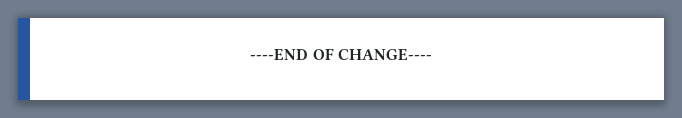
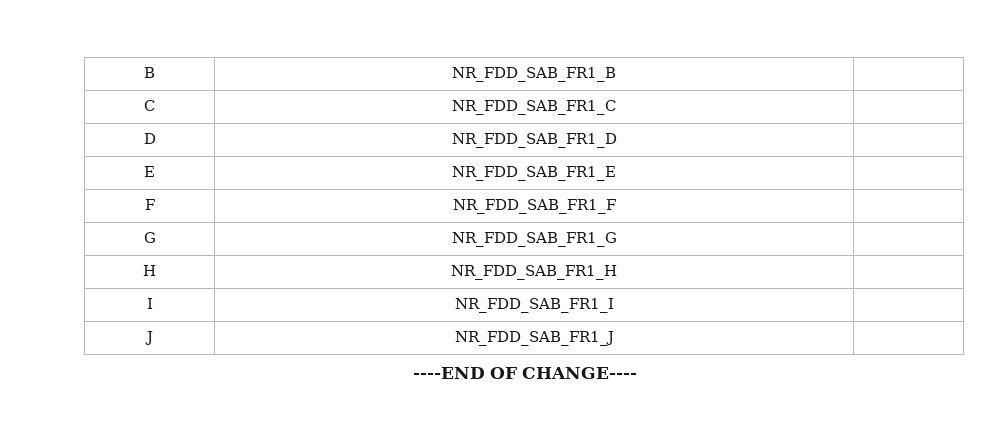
(250, 54) none -> [144,67,155,78] [452,67,616,82] [144,100,155,111] [452,100,616,115] [143,133,156,144] [451,133,617,148] [144,166,155,177] [452,166,616,181] [144,199,155,210] [452,199,616,214] [143,232,156,243] [451,232,617,247] [143,265,156,276] [451,265,617,280] [146,298,153,309] [454,298,614,313] [144,331,153,345] [454,331,614,346] B | NR_FDD_SAB_FR1_B | // C | NR_FDD_SAB_FR1_C | // D | NR_FDD_SAB_FR1_D | // E | NR_FDD_SAB_FR1_E | // F | NR_FDD_SAB_FR1_F | // G | NR_FDD_SAB_FR1_G | // H | NR_FDD_SAB_FR1_H | // I | NR_FDD_SAB_FR1_I | // J | NR_FDD_SAB_FR1_J | //

